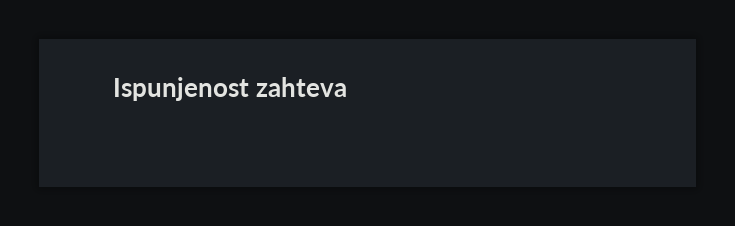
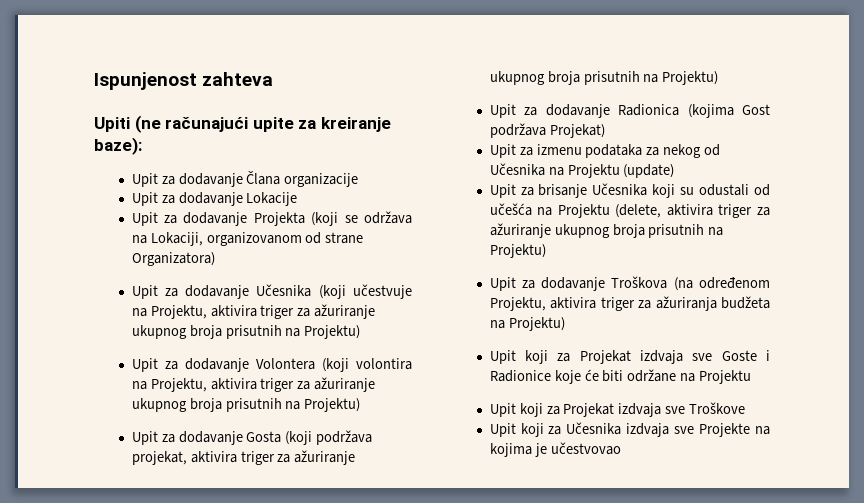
(348, 87) none -> [94,115,391,133] [94,137,142,155] [131,171,359,187] [131,192,298,206] [131,211,413,226] [131,232,364,246] [131,252,215,266] [131,284,413,299] [131,304,376,319] [131,325,361,339] [131,358,413,372] [131,377,376,392] [131,398,361,412] [131,430,373,445] [131,450,356,465] [489,71,719,85] [489,104,770,118] [489,123,605,138] [489,144,721,158] [489,163,675,178] [489,183,771,198] [489,203,770,218] [489,223,724,238] [489,244,546,258] [489,276,770,291] [489,296,770,311] [489,317,565,331] [489,350,770,364] [489,369,752,384] [489,402,746,417] [489,422,770,437] [489,442,621,457] // Upiti (ne računajući upite za kreiranje baze): // Upit za dodavanje Člana organizacije // Upit za dodavanje Lokacije // Upit za dodavanje Projekta (koji se održava na Lokaciji, organizovanom od strane Organizatora) // Upit za dodavanje Učesnika (koji učestvuje na Projektu, aktivira triger za ažuriranje ukupnog broja prisutnih na Projektu) // Upit za dodavanje Volontera (koji volontira na Projektu, aktivira triger za ažuriranje ukupnog broja prisutnih na Projektu) // Upit za dodavanje Gosta (koji podržava projekat, aktivira triger za ažuriranje ukupnog broja prisutnih na Projektu) // Upit za dodavanje Radionica (kojima Gost podržava Projekat) // Upit za izmenu podataka za nekog od Učesnika na Projektu (update) // Upit za brisanje Učesnika koji su odustali od učešća na Projektu (delete, aktivira triger za ažuriranje ukupnog broja prisutnih na Projektu) // Upit za dodavanje Troškova (na određenom Projektu, aktivira triger za ažuriranja budžeta na Projektu) // Upit koji za Projekat izdvaja sve Goste i Radionice koje će biti održane na Projektu // Upit koji za Projekat izdvaja sve Troškove // Upit koji za Učesnika izdvaja sve Projekte na kojima je učestvovao

